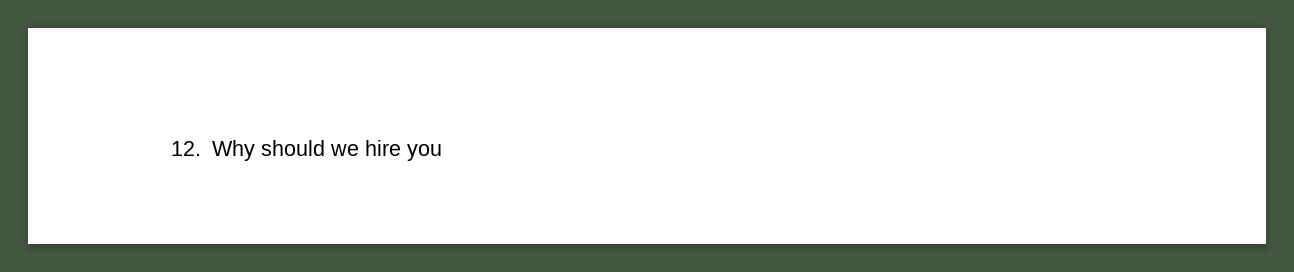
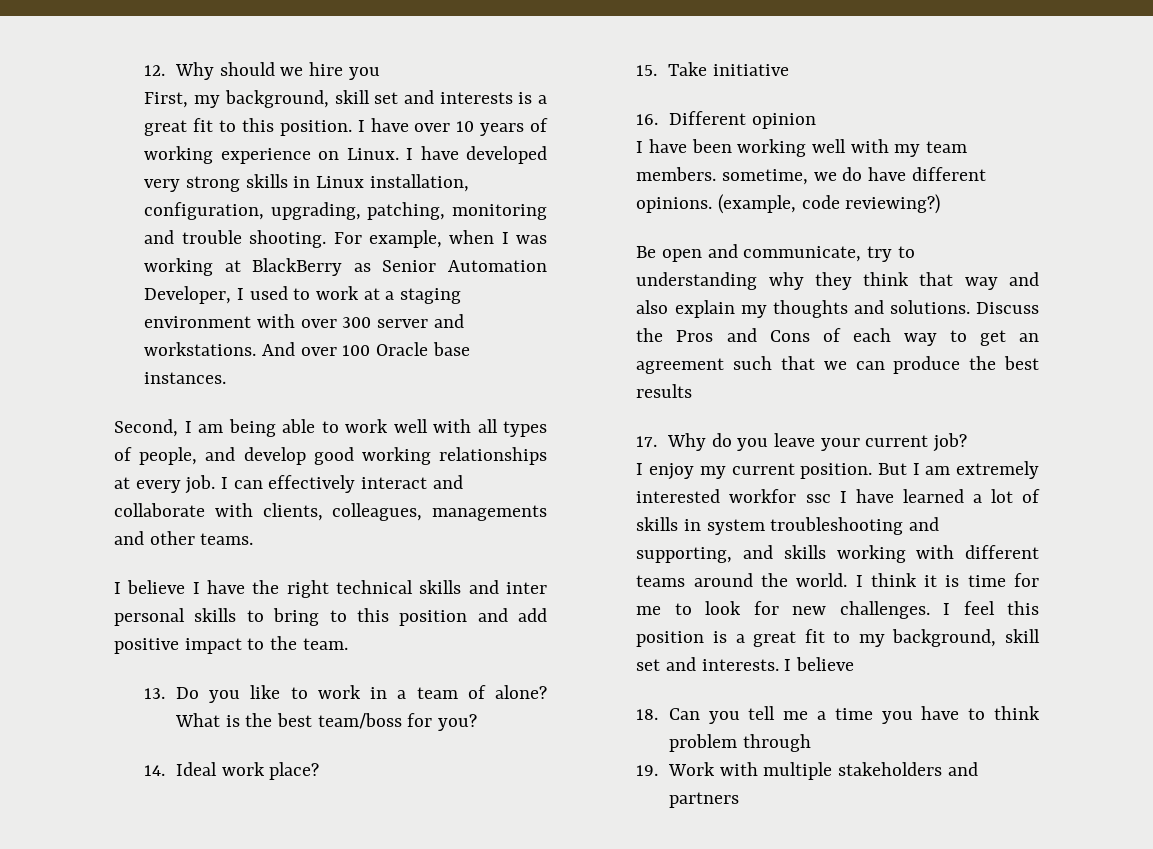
(442, 152) none -> [144,90,547,108] [144,118,549,136] [144,146,547,164] [144,174,469,192] [144,202,547,220] [144,230,547,248] [144,258,547,276] [144,286,462,304] [144,314,464,328] [144,342,470,356] [144,372,227,384] [114,419,547,437] [114,447,547,465] [114,475,463,494] [114,503,547,521] [114,531,254,545] [114,580,547,598] [114,608,547,626] [114,636,348,654] [144,685,547,703] [174,713,477,731] [144,762,320,780] [636,62,789,76] [636,111,816,129] [636,139,968,157] [636,167,986,185] [636,194,941,214] [636,244,915,262] [636,272,1039,290] [636,300,1039,318] [636,328,1039,346] [636,356,1039,374] [636,384,693,398] [636,433,967,452] [636,461,1039,480] [636,489,1040,503] [636,517,940,535] [636,545,1039,563] [636,573,1039,587] [636,601,1039,619] [636,629,1040,647] [636,657,855,671] [636,706,1040,724] [668,734,811,752] [636,762,978,780] [668,792,739,808] // First, my background, skill set and interests is a great fit to this position. I have over 10 years of working experience on Linux. I have developed very strong skills in Linux installation, configuration, upgrading, patching, monitoring and trouble shooting. For example, when I was working at BlackBerry as Senior Automation Developer, I used to work at a staging environment with over 300 server and workstations. And over 100 Oracle base instances. // Second, I am being able to work well with all types of people, and develop good working relationships at every job. I can effectively interact and collaborate with clients, colleagues, managements and other teams. // I believe I have the right technical skills and inter personal skills to bring to this position and add positive impact to the team. // 13. Do you like to work in a team of alone? What is the best team/boss for you? // 14. Ideal work place? // 15. Take initiative // 16. Different opinion // I have been working well with my team members. sometime, we do have different opinions. (example, code reviewing?) // Be open and communicate, try to understanding why they think that way and also explain my thoughts and solutions. Discuss the Pros and Cons of each way to get an agreement such that we can produce the best results // 17. Why do you leave your current job? // I enjoy my current position. But I am extremely interested workfor ssc I have learned a lot of skills in system troubleshooting and supporting, and skills working with different teams around the world. I think it is time for me to look for new challenges. I feel this position is a great fit to my background, skill set and interests. I believe // 18. Can you tell me a time you have to think problem through // 19. Work with multiple stakeholders and partners

